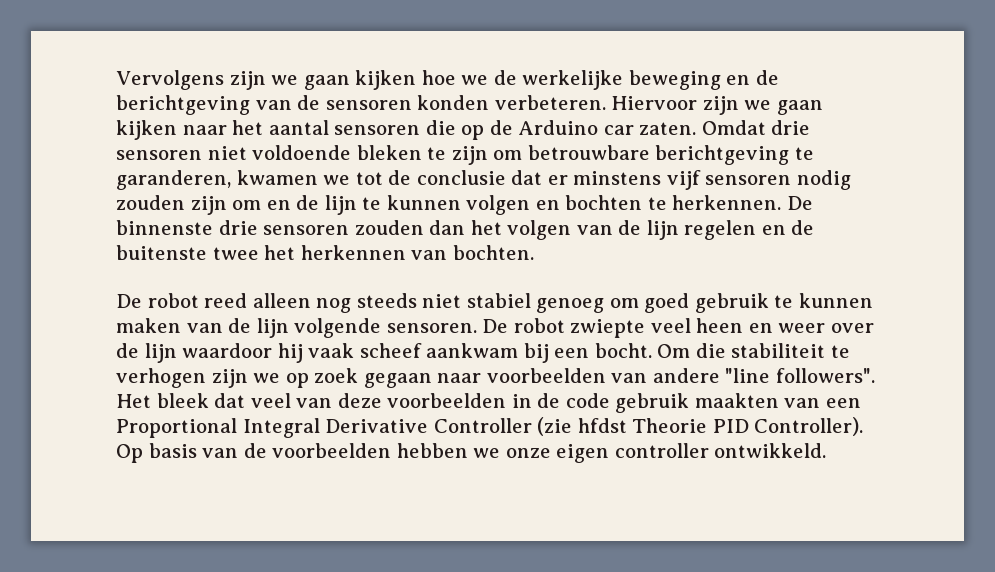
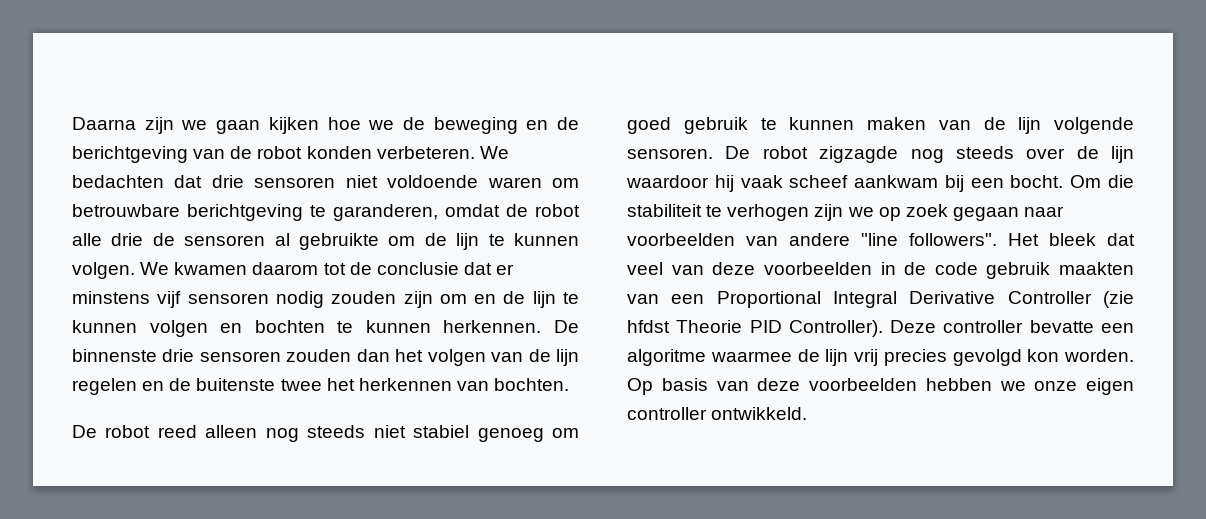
[116,70,224,90] Vervolgens -> [72,117,136,130] Daarna
[522,70,624,90] werkelijke -> (425, 123) none
[325,100,412,110] sensoren -> [257,146,303,159] robot
[611,96,823,115] [116,120,766,140] Hiervoor zijn we gaan kijken naar het aantal sensoren die op de Arduino car zaten. Omdat -> [479,146,509,159] [72,175,203,188] We bedachten dat
[356,145,488,165] bleken te zijn -> [487,177,542,188] waren
[236,170,351,185] kwamen we -> [445,204,580,217] [72,233,579,250] [72,262,319,279] omdat de robot alle drie de sensoren al gebruikte om de lijn te kunnen volgen. We kwamen daarom
(667, 203) none -> [365,320,431,333] kunnen
[570,318,826,338] zwiepte veel heen en weer -> [819,146,1014,163] zigzagde nog steeds
(864, 426) none -> [890,320,1134,333] [627,349,1134,366] Deze controller bevatte een algoritme waarmee de lijn vrij precies gevolgd kon worden.
[243,443,267,458] de -> [757,378,801,391] deze

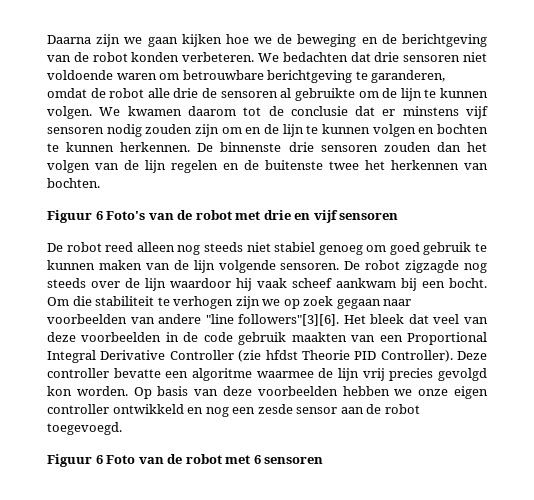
(570, 384) none -> [47,210,399,223] // Figuur 6 Foto's van de robot met drie en vijf sensoren
[909,233,997,246] followers". -> [238,314,340,326] followers"[3][6].
[711,407,808,420] ontwikkeld. -> [112,404,420,417] [47,422,122,435] [47,454,324,467] ontwikkeld en nog een zesde sensor aan de robot toegevoegd. // Figuur 6 Foto van de robot met 6 sensoren

